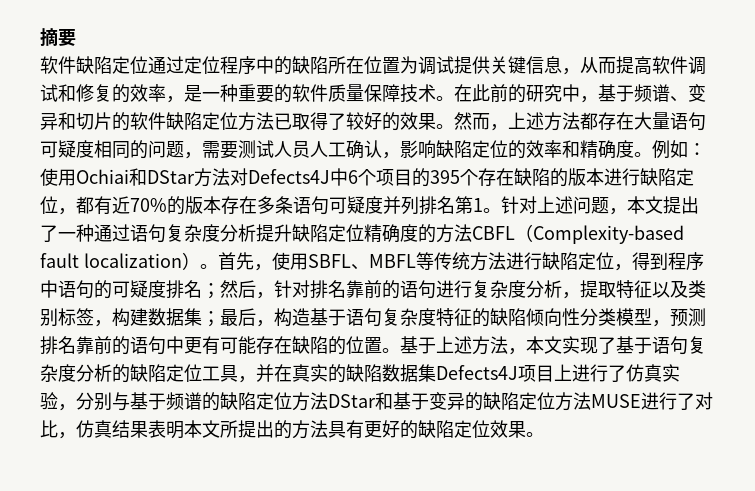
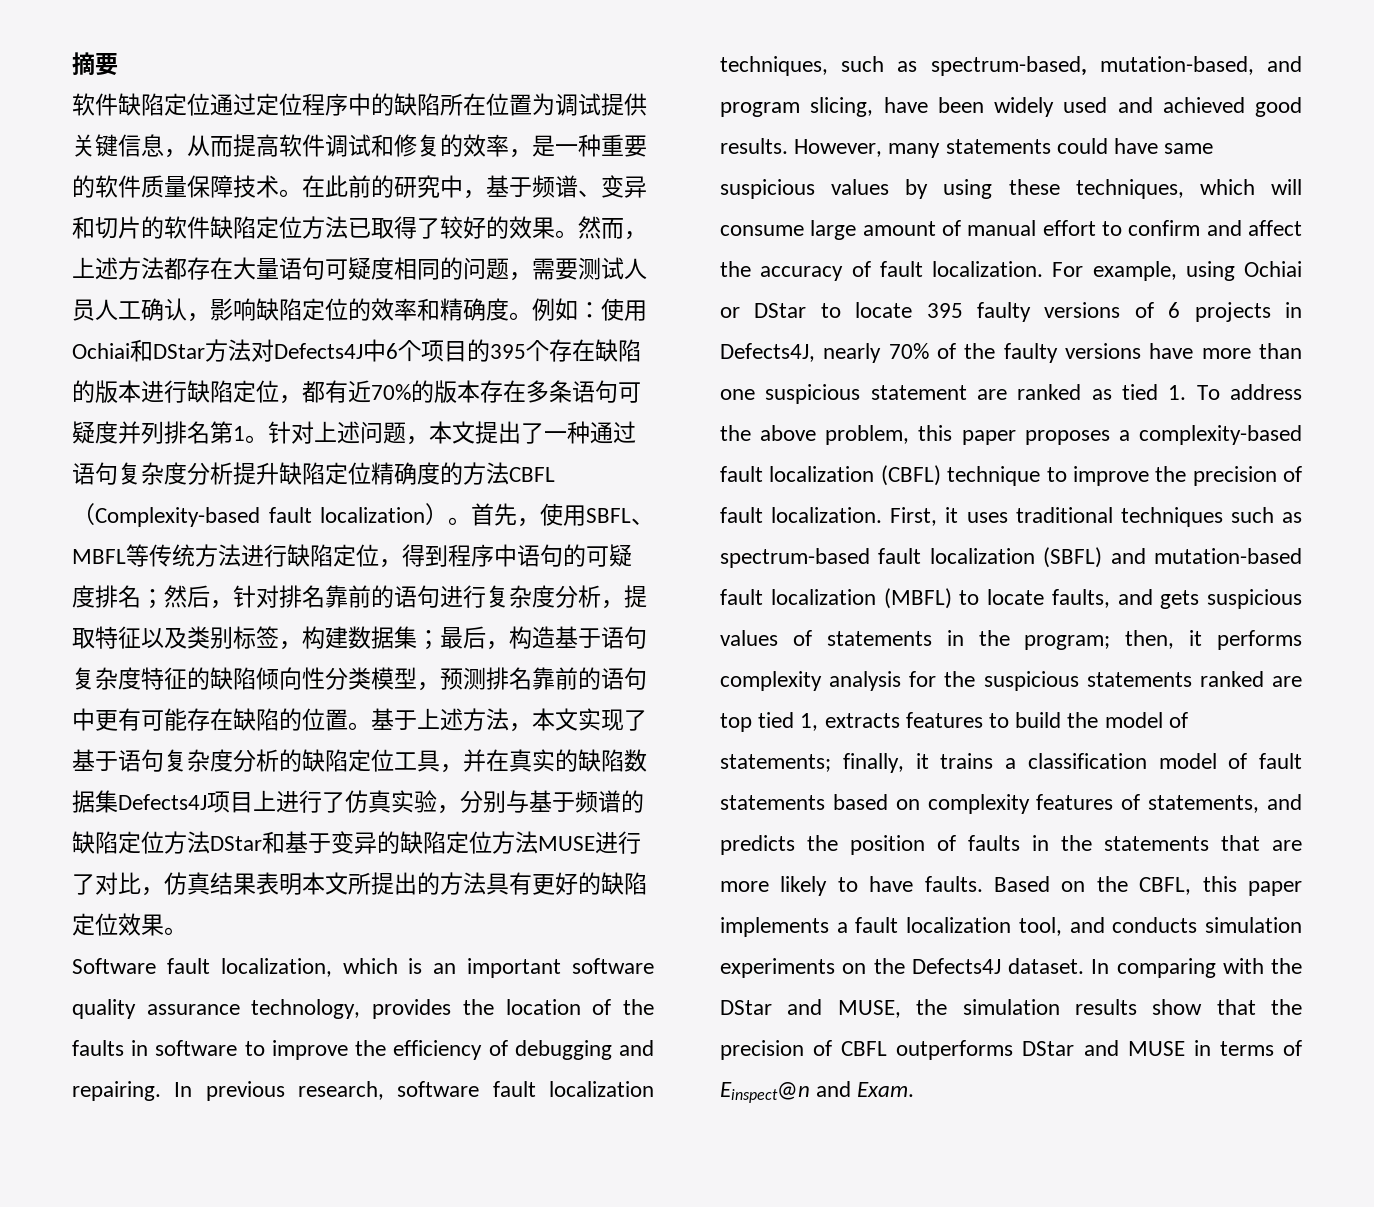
(544, 434) none -> [72,958,654,978] [72,999,654,1019] [72,1040,654,1060] [72,1081,654,1101] [720,56,1302,76] [720,97,1302,117] [720,138,1214,158] [720,179,1302,199] [720,220,1302,240] [720,261,1302,281] [720,302,1302,322] [720,343,1302,363] [720,384,1302,404] [720,425,1302,445] [720,465,1302,486] [720,507,1302,527] [720,547,1302,568] [720,588,1302,609] [720,630,1302,650] [720,671,1302,691] [720,712,1188,732] [720,753,1302,773] [720,794,1302,814] [720,835,1302,855] [720,876,1302,896] [720,917,1302,937] [720,958,1302,978] [720,999,1302,1018] [720,1040,1302,1060] [720,1081,915,1103] // Software fault localization, which is an important software quality assurance technology, provides the location of the faults in software to improve the efficiency of debugging and repairing. In previous research, software fault localization techniques, such as spectrum-based, mutation-based, and program slicing, have been widely used and achieved good results. However, many statements could have same suspicious values by using these techniques, which will consume large amount of manual effort to confirm and affect the accuracy of fault localization. For example, using Ochiai or DStar to locate 395 faulty versions of 6 projects in Defects4J, nearly 70% of the faulty versions have more than one suspicious statement are ranked as tied 1. To address the above problem, this paper proposes a complexity-based fault localization (CBFL) technique to improve the precision of fault localization. First, it uses traditional techniques such as spectrum-based fault localization (SBFL) and mutation-based fault localization (MBFL) to locate faults, and gets suspicious values of statements in the program; then, it performs complexity analysis for the suspicious statements ranked are top tied 1, extracts features to build the model of statements; finally, it trains a classification model of fault statements based on complexity features of statements, and predicts the position of faults in the statements that are more likely to have faults. Based on the CBFL, this paper implements a fault localization tool, and conducts simulation experiments on the Defects4J dataset. In comparing with the DStar and MUSE, the simulation results show that the precision of CBFL outperforms DStar and MUSE in terms of Einspect@n and Exam.

